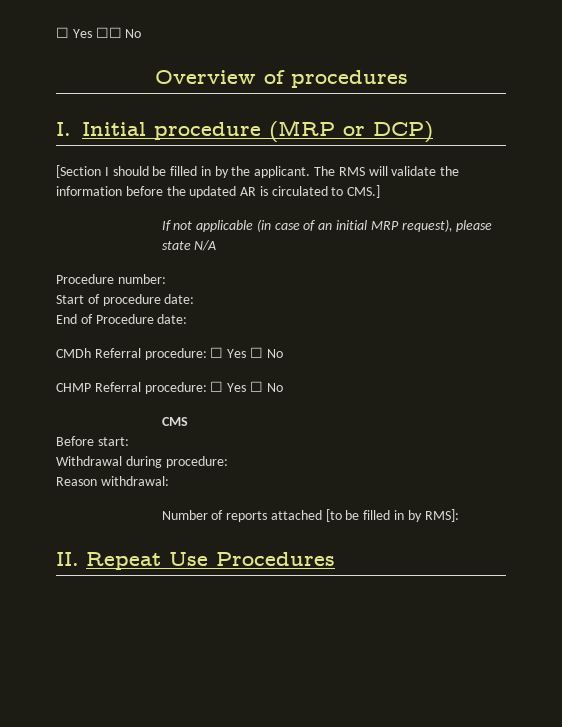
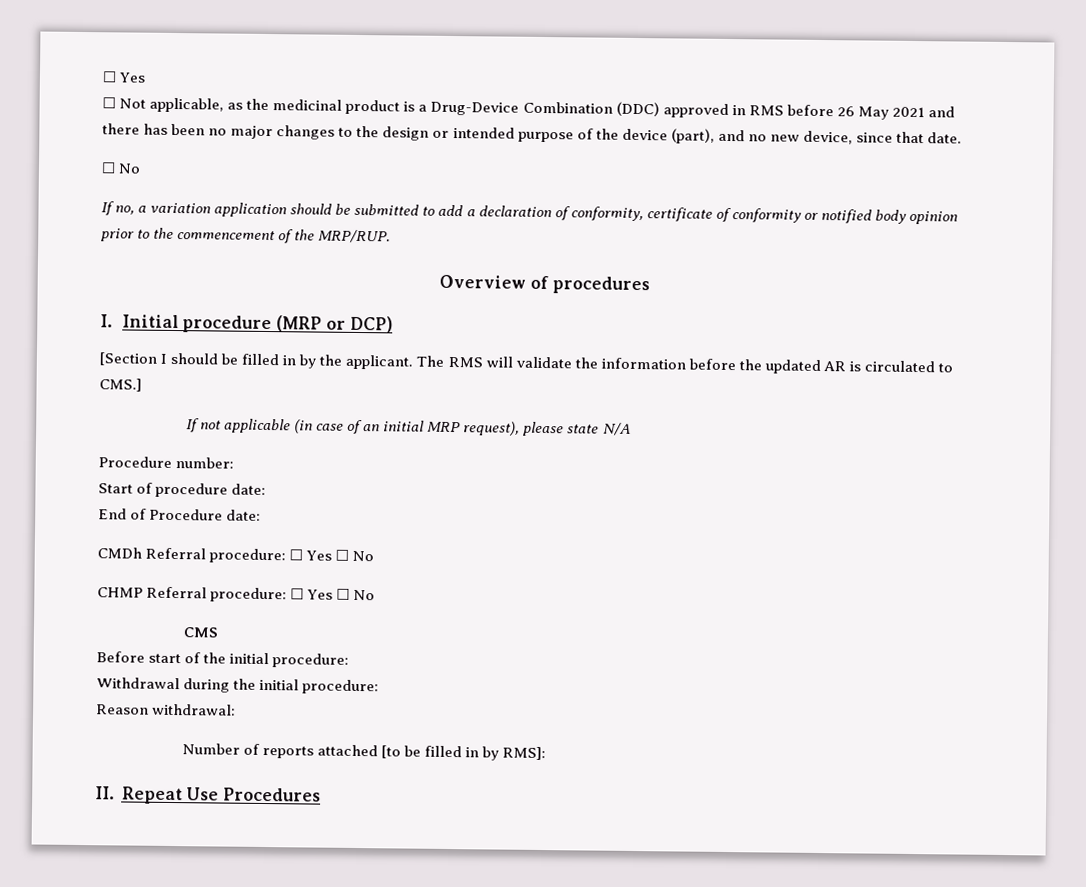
[56,27,142,38] ☐ Yes ☐☐ No -> [102,71,146,83] [102,97,955,120] [102,123,963,145] [101,162,142,174] [101,201,958,225] [100,227,392,244] ☐ Yes // ☐ Not applicable, as the medicinal product is a Drug-Device Combination (DDC) approved in RMS before 26 May 2021 and there has been no major changes to the design or intended purpose of the device (part), and no new device, since that date. // ☐ No // If no, a variation application should be submitted to add a declaration of conformity, certificate of conformity or notified body opinion prior to the commencement of the MRP/RUP.
[97,437,129,446] start: -> [148,652,350,668] start of the initial procedure:
(162, 462) none -> [233,678,300,691] the initial

